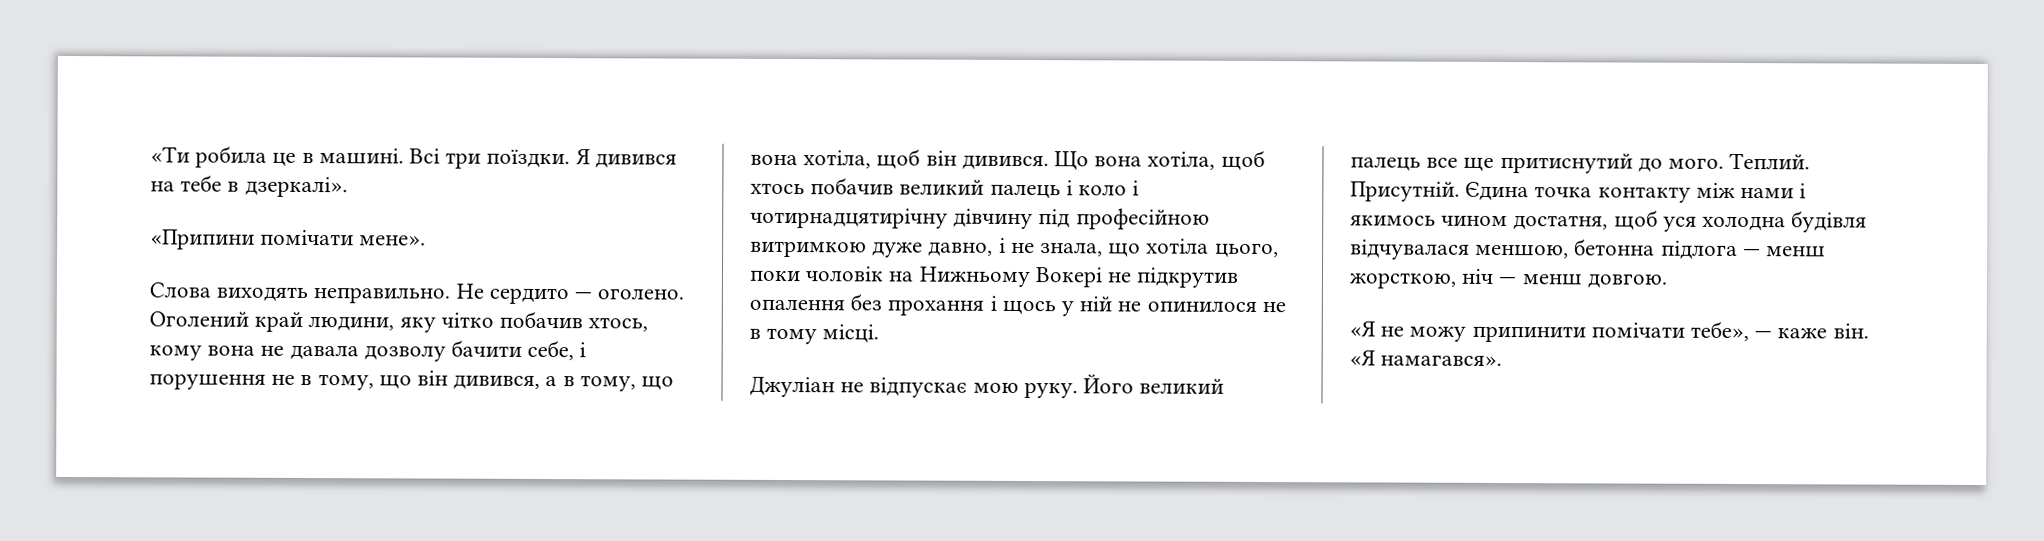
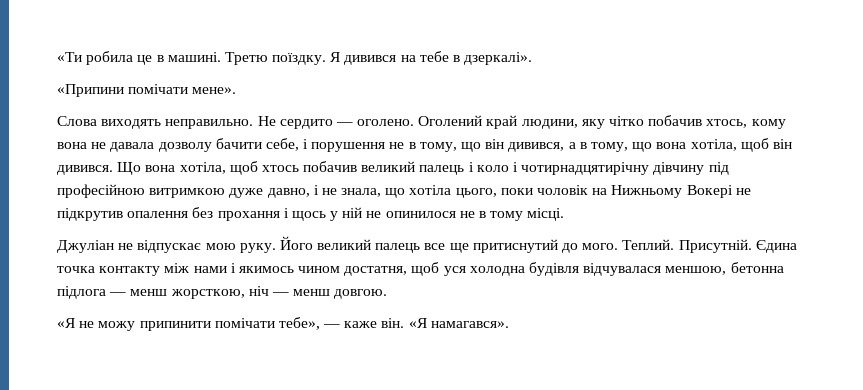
[409,148,571,169] Всі три поїздки. -> [224,52,327,65] Третю поїздку.

